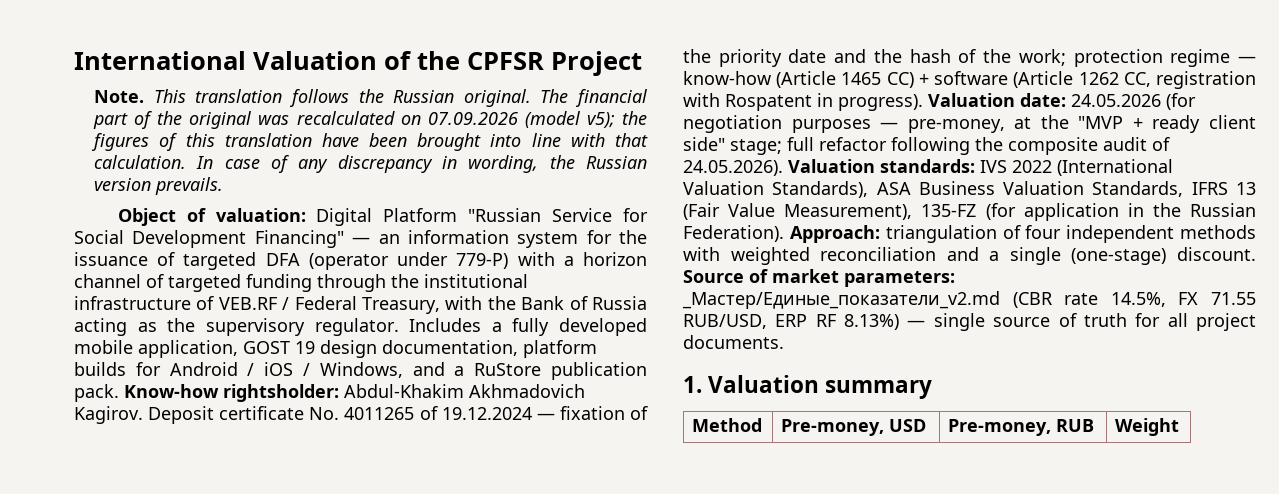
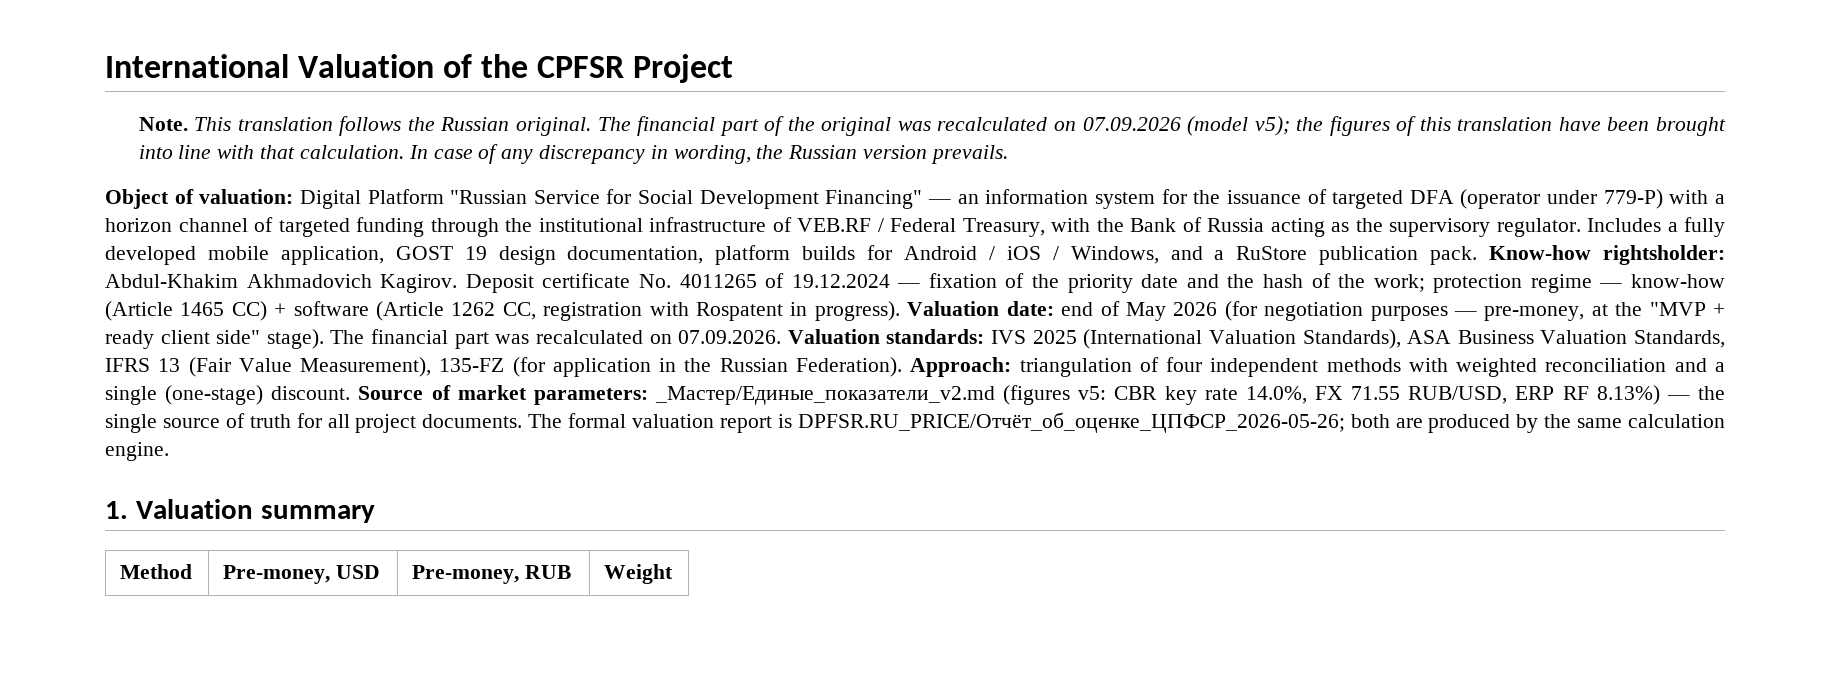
[1071,94,1161,107] 24.05.2026 -> [1061,301,1218,321] end of May 2026
[730,137,1170,155] [683,160,783,176] stage; full refactor following the composite audit of 24.05.2026). -> [266,329,782,349] stage). The financial part was recalculated on 07.09.2026.
[1012,160,1052,173] 2022 -> [1032,330,1077,344] 2025
[1012,292,1166,308] (CBR rate 14.5%, -> [1003,385,1307,405] (figures v5: CBR key rate 14.0%,
(926, 323) none -> [1697,386,1725,400] the
(784, 342) none -> [528,412,1726,433] [105,442,169,461] The formal valuation report is DPFSR.RU_PRICE/Отчёт_об_оценке_ЦПФСР_2026-05-26; both are produced by the same calculation engine.

